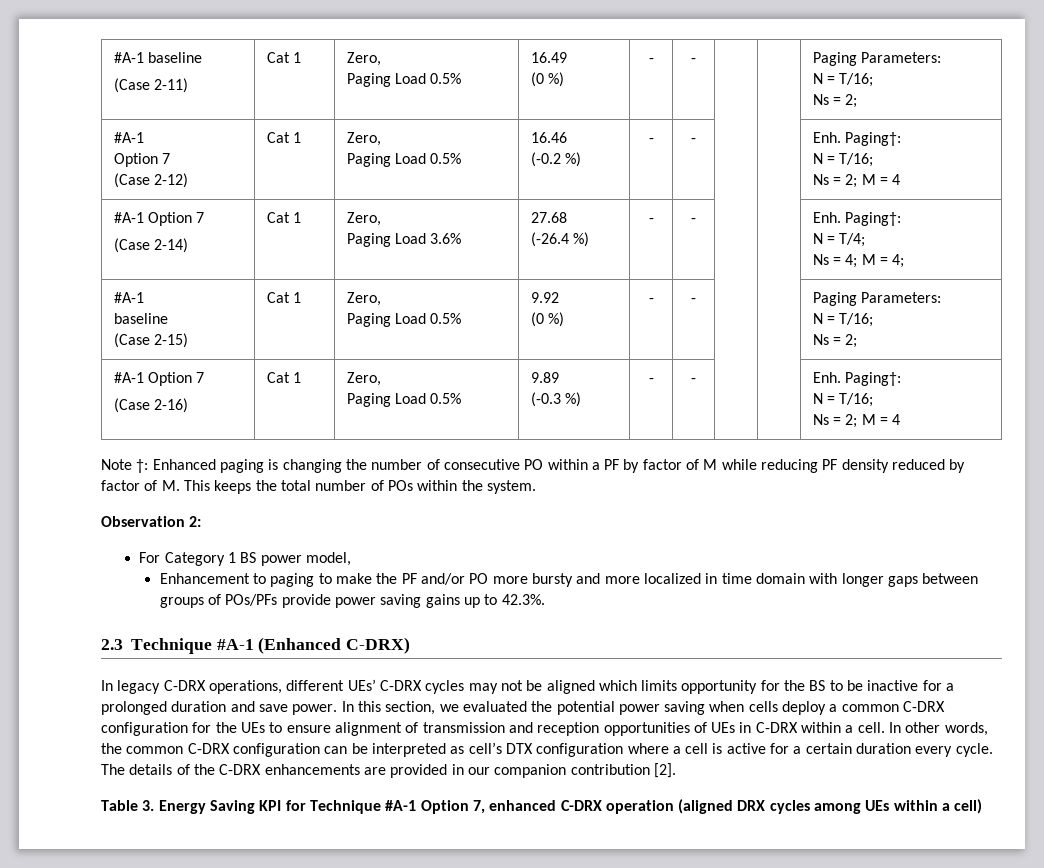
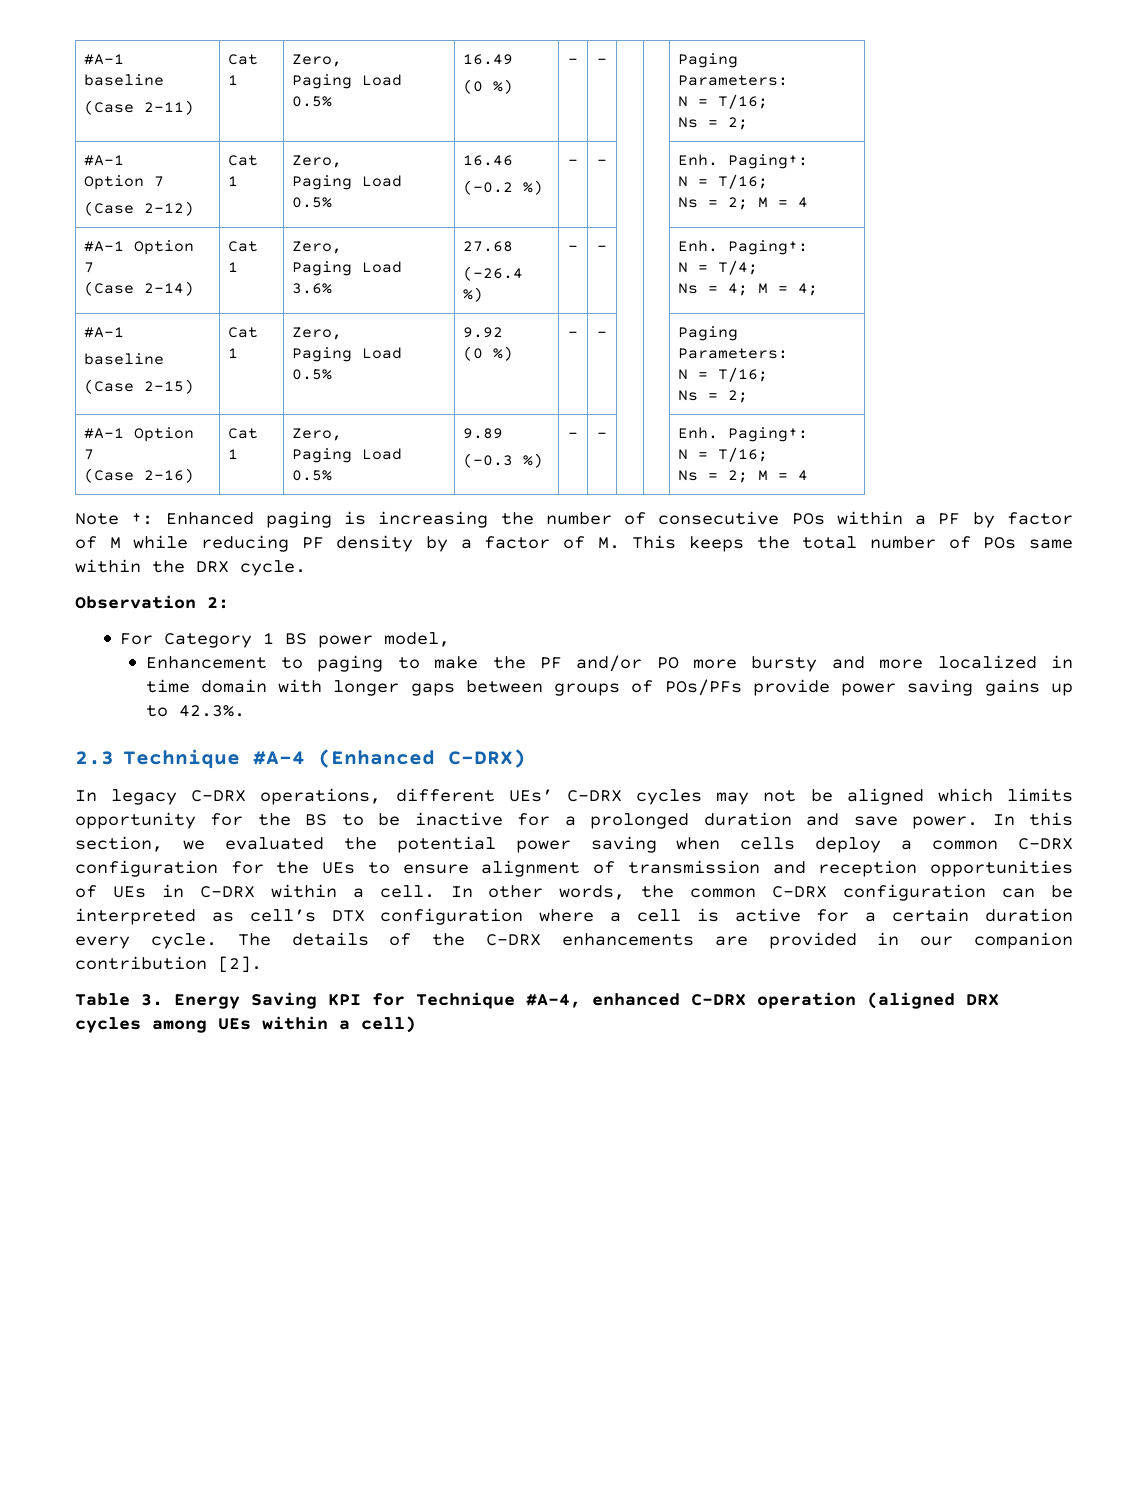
[282,459,342,473] changing -> [378,511,489,528] increasing
[524,459,544,470] PO -> [791,513,825,525] POs
[892,459,966,473] reduced by -> [426,536,472,552] by a
(413, 485) none -> [1028,539,1073,549] same
[486,480,536,494] system. -> [196,560,306,576] DRX cycle.
[216,639,254,650] #A-1 -> [253,751,306,765] #A-4
[385,800,485,814] #A-1 Option 7, -> [526,994,581,1008] #A-4,

